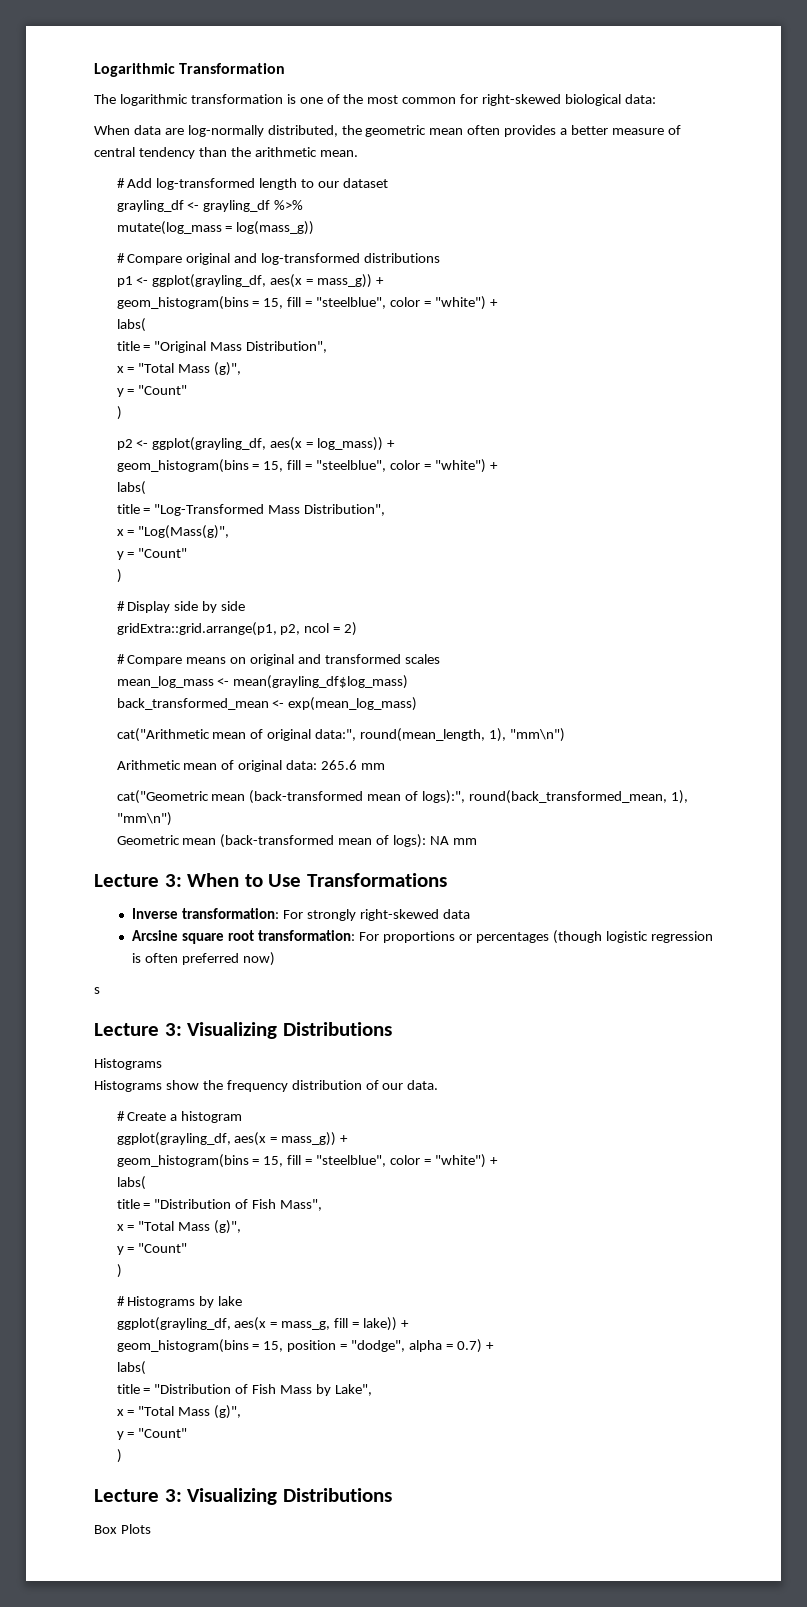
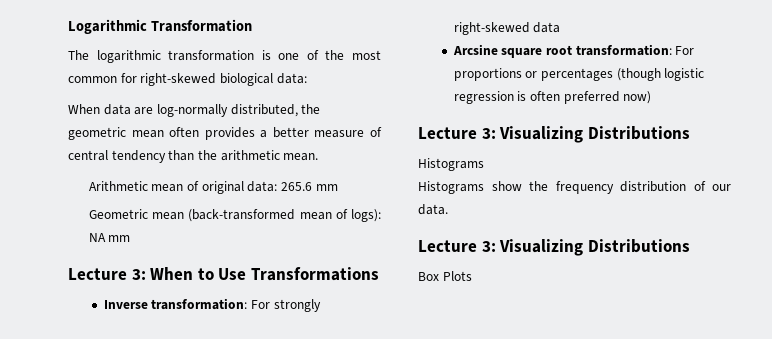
[116,178,388,190] [116,200,304,212] [116,221,315,235] [116,253,441,265] [116,274,384,288] [116,296,498,310] [116,318,146,332] [116,341,328,353] [116,362,242,376] [116,385,188,397] [116,406,122,420] [116,437,395,451] [116,459,498,473] [116,481,146,495] [116,504,386,516] [116,525,230,539] [116,548,188,560] [116,569,122,583] [116,601,246,613] [116,622,358,636] [116,654,440,666] [116,675,409,689] [116,697,418,711] [116,728,565,742] // # Add log-transformed length to our dataset // grayling_df <- grayling_df %>% // mutate(log_mass = log(mass_g)) // # Compare original and log-transformed distributions // p1 <- ggplot(grayling_df, aes(x = mass_g)) + // geom_histogram(bins = 15, fill = "steelblue", color = "white") + // labs( // title = "Original Mass Distribution", // x = "Total Mass (g)", // y = "Count" // ) // p2 <- ggplot(grayling_df, aes(x = log_mass)) + // geom_histogram(bins = 15, fill = "steelblue", color = "white") + // labs( // title = "Log-Transformed Mass Distribution", // x = "Log(Mass(g)", // y = "Count" // ) // # Display side by side // gridExtra::grid.arrange(p1, p2, ncol = 2) // # Compare means on original and transformed scales // mean_log_mass <- mean(grayling_df$log_mass) // back_transformed_mean <- exp(mean_log_mass) // cat("Arithmetic mean of original data:", round(mean_length, 1), "mm\n") -> (319, 157) none
[116,790,688,804] [116,812,172,826] // cat("Geometric mean (back-transformed mean of logs):", round(back_transformed_mean, 1), "mm\n") -> (338, 187) none
[94,987,100,994] // s -> (652, 97) none
[116,1111,243,1123] [116,1132,349,1146] [116,1154,498,1168] [116,1176,146,1190] [116,1199,323,1211] [116,1220,242,1234] [116,1243,188,1255] [116,1264,122,1278] [116,1296,243,1308] [116,1317,409,1331] [116,1339,494,1353] [116,1361,146,1375] [116,1384,372,1396] [116,1405,242,1419] [116,1428,188,1440] [116,1449,122,1463] // # Create a histogram // ggplot(grayling_df, aes(x = mass_g)) + // geom_histogram(bins = 15, fill = "steelblue", color = "white") + // labs( // title = "Distribution of Fish Mass", // x = "Total Mass (g)", // y = "Count" // ) // # Histograms by lake // ggplot(grayling_df, aes(x = mass_g, fill = lake)) + // geom_histogram(bins = 15, position = "dodge", alpha = 0.7) + // labs( // title = "Distribution of Fish Mass by Lake", // x = "Total Mass (g)", // y = "Count" // ) -> (448, 209) none

